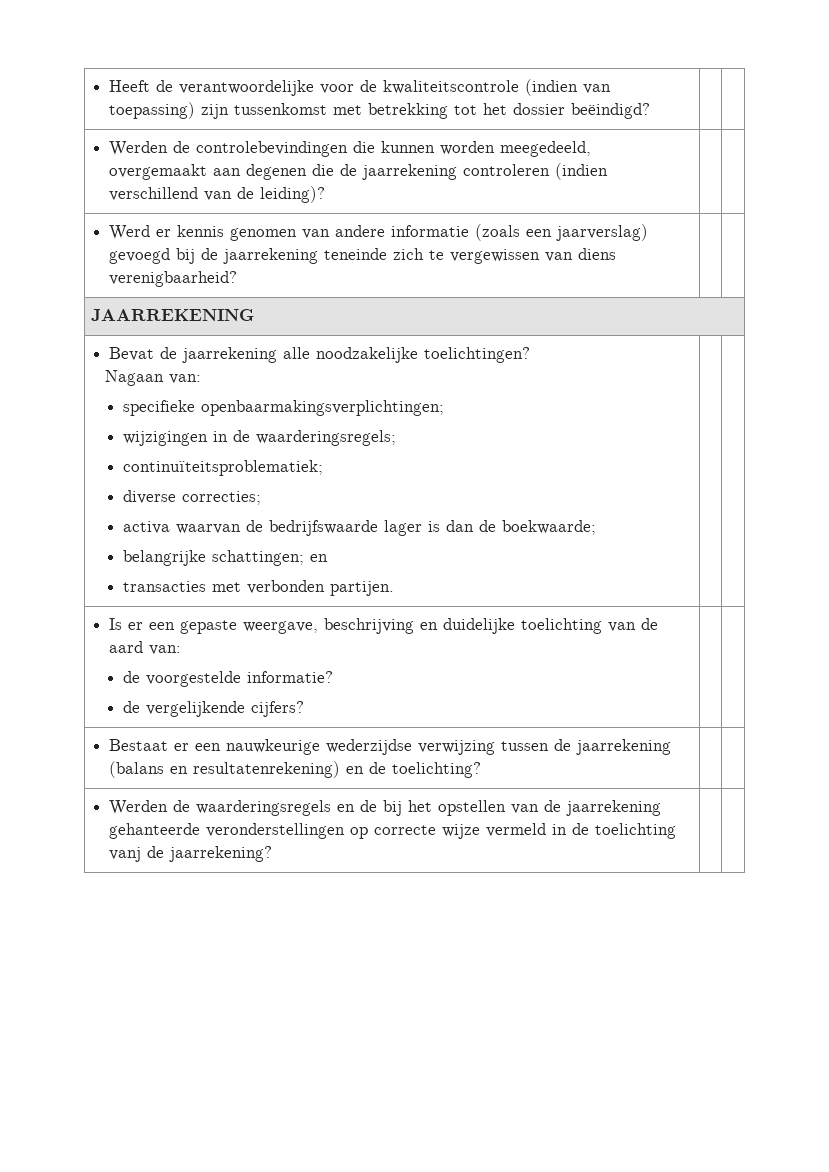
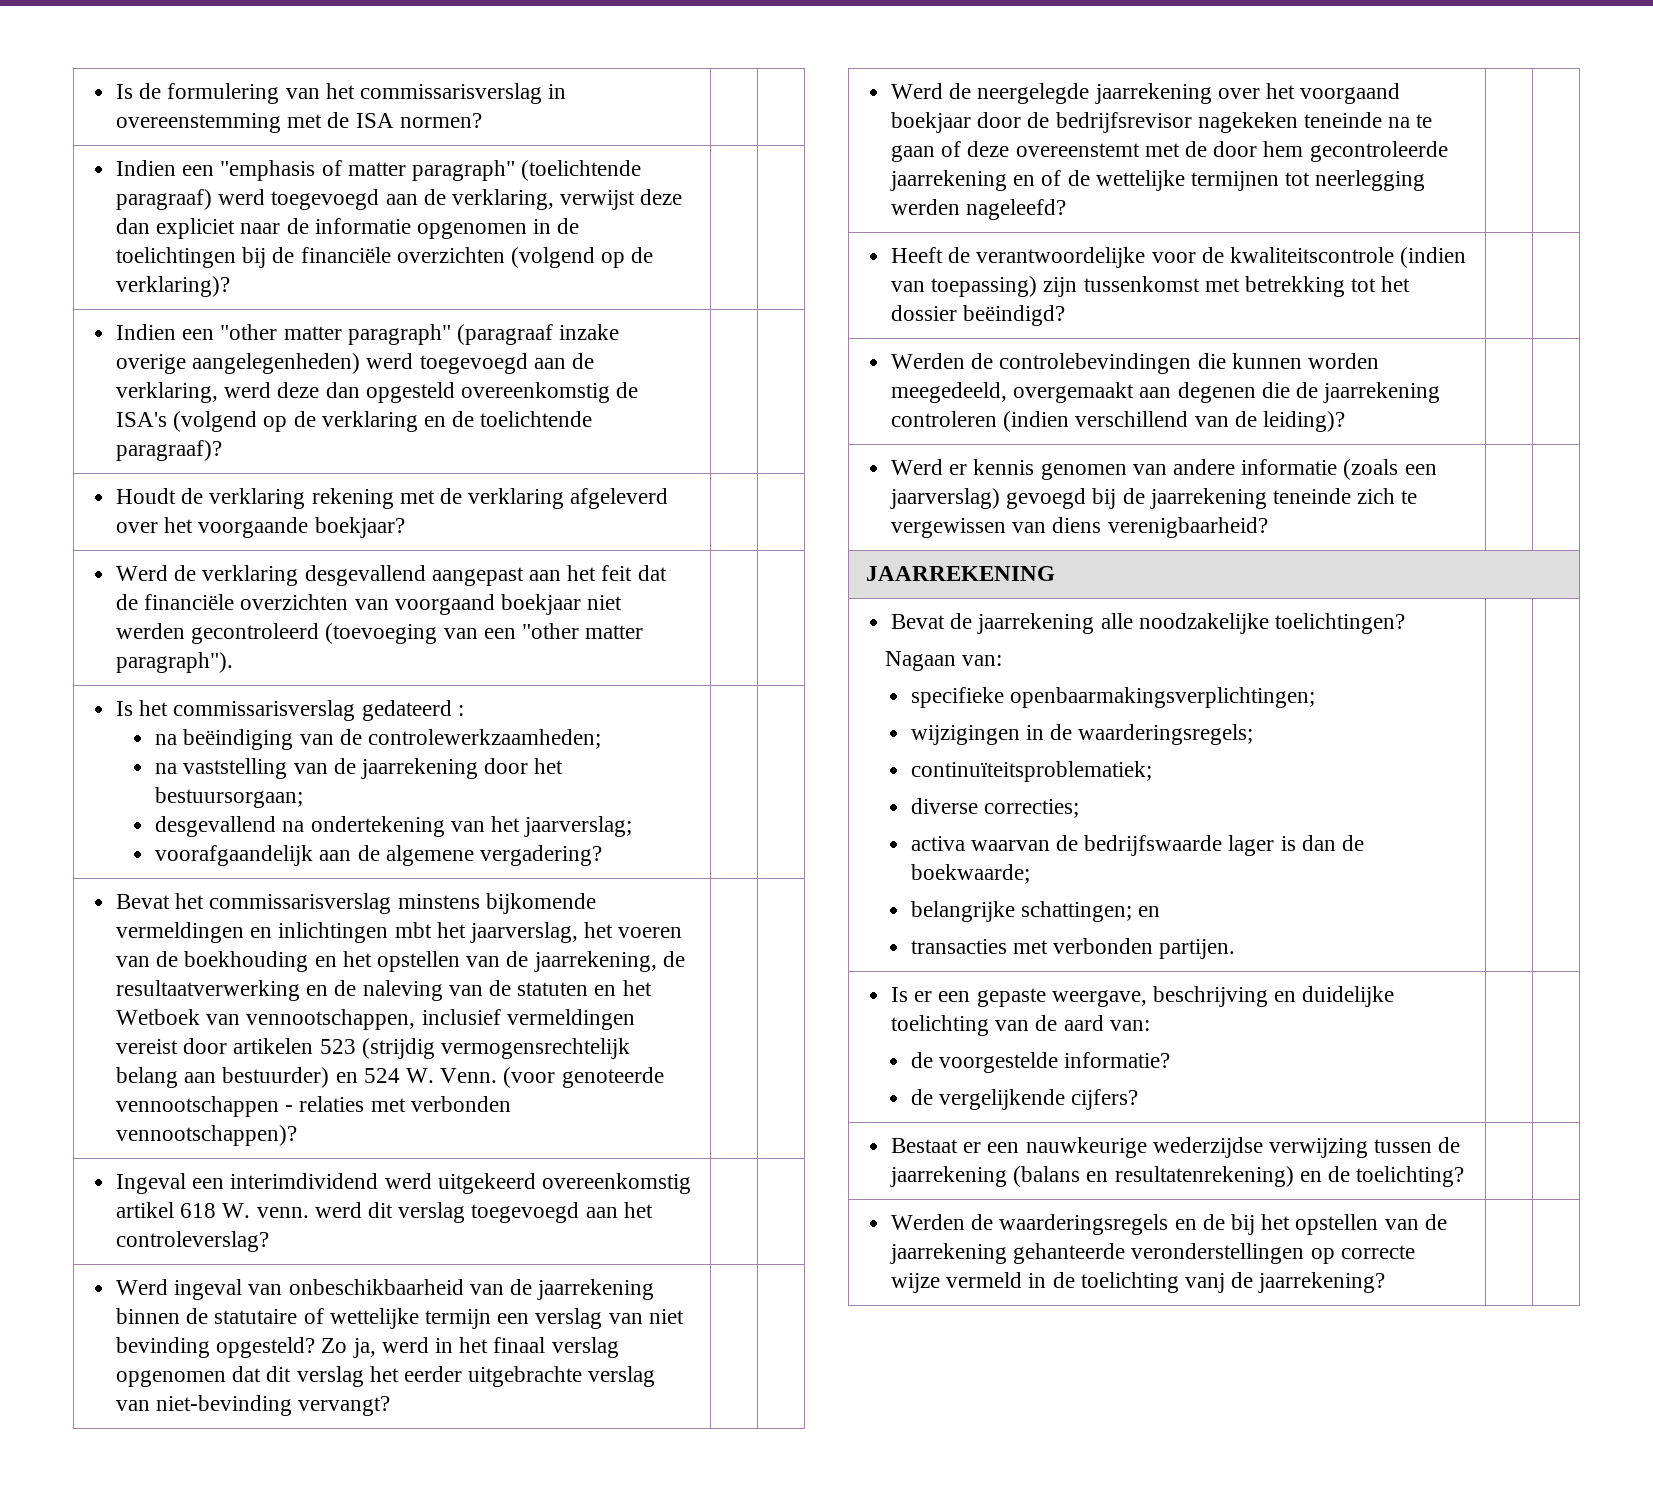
(109, 86) none -> [115,83,567,104] [115,112,482,133] [115,160,642,181] [115,189,683,210] [115,218,580,239] [115,247,654,268] [115,276,230,297] [115,324,620,345] [115,353,594,374] [115,382,639,403] [115,411,593,432] [115,440,222,461] [115,488,669,509] [115,517,405,538] [115,565,667,586] [115,594,623,615] [115,623,644,644] [115,652,233,673] [115,700,464,721] [155,729,602,750] [155,758,564,779] [155,787,304,808] [155,816,633,837] [155,845,603,866] [115,893,596,914] [115,922,683,943] [115,951,685,972] [115,980,652,1001] [115,1009,635,1030] [115,1038,630,1059] [115,1067,664,1088] [115,1096,511,1117] [115,1125,297,1146] [115,1173,691,1194] [115,1202,653,1223] [115,1231,269,1252] [115,1279,655,1300] [115,1308,684,1329] [115,1337,619,1358] [115,1366,656,1387] [115,1395,391,1416] [890,83,1401,104] [890,112,1433,133] [890,141,1448,162] [889,170,1426,191] [890,199,1067,220] Is de formulering van het commissarisverslag in overeenstemming met de ISA normen? | | // Indien een "emphasis of matter paragraph" (toelichtende paragraaf) werd toegevoegd aan de verklaring, verwijst deze dan expliciet naar de informatie opgenomen in de toelichtingen bij de financiële overzichten (volgend op de verklaring)? | | // Indien een "other matter paragraph" (paragraaf inzake overige aangelegenheden) werd toegevoegd aan de verklaring, werd deze dan opgesteld overeenkomstig de ISA's (volgend op de verklaring en de toelichtende paragraaf)? | | // Houdt de verklaring rekening met de verklaring afgeleverd over het voorgaande boekjaar? | | // Werd de verklaring desgevallend aangepast aan het feit dat de financiële overzichten van voorgaand boekjaar niet werden gecontroleerd (toevoeging van een "other matter paragraph"). | | // Is het commissarisverslag gedateerd : // na beëindiging van de controlewerkzaamheden; // na vaststelling van de jaarrekening door het bestuursorgaan; // desgevallend na ondertekening van het jaarverslag; // voorafgaandelijk aan de algemene vergadering? | | // Bevat het commissarisverslag minstens bijkomende vermeldingen en inlichtingen mbt het jaarverslag, het voeren van de boekhouding en het opstellen van de jaarrekening, de resultaatverwerking en de naleving van de statuten en het Wetboek van vennootschappen, inclusief vermeldingen vereist door artikelen 523 (strijdig vermogensrechtelijk belang aan bestuurder) en 524 W. Venn. (voor genoteerde vennootschappen - relaties met verbonden vennootschappen)? | | // Ingeval een interimdividend werd uitgekeerd overeenkomstig artikel 618 W. venn. werd dit verslag toegevoegd aan het controleverslag? | | // Werd ingeval van onbeschikbaarheid van de jaarrekening binnen de statutaire of wettelijke termijn een verslag van niet bevinding opgesteld? Zo ja, werd in het finaal verslag opgenomen dat dit verslag het eerder uitgebrachte verslag van niet-bevinding vervangt? | | // Werd de neergelegde jaarrekening over het voorgaand boekjaar door de bedrijfsrevisor nagekeken teneinde na te gaan of deze overeenstemt met de door hem gecontroleerde jaarrekening en of de wettelijke termijnen tot neerlegging werden nageleefd? | | //

